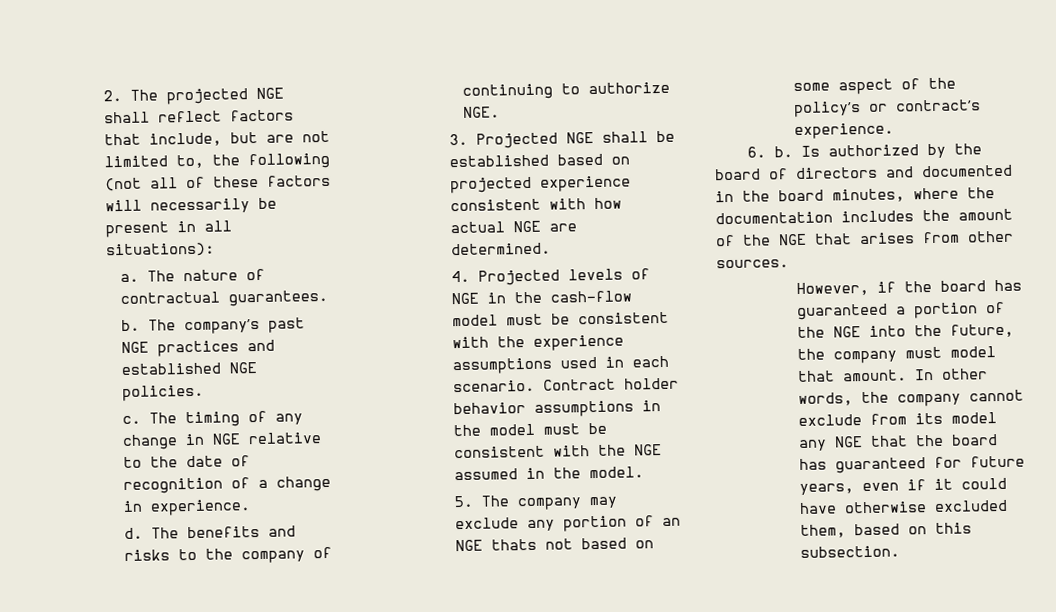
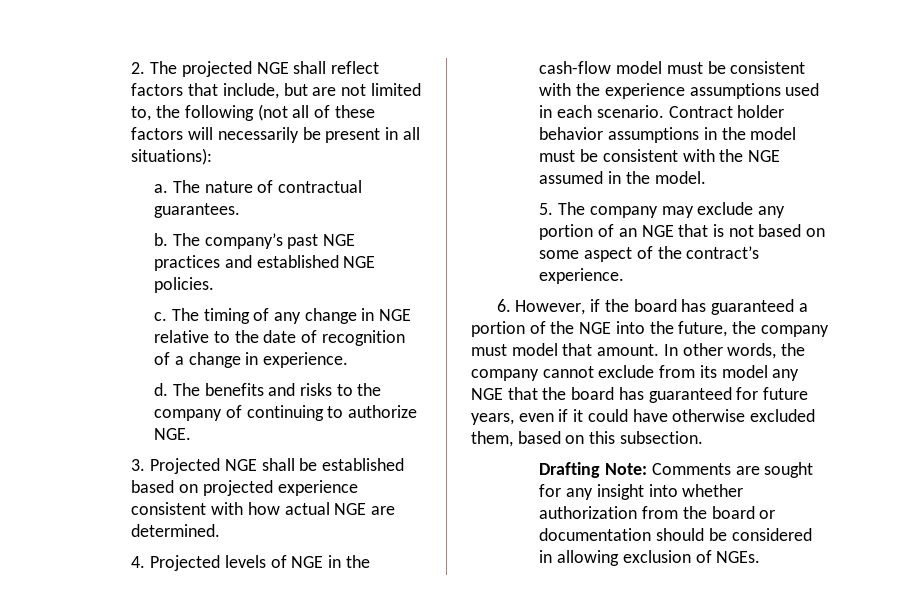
[491,538,538,551] thats -> [678,224,724,237] that is
[794,101,889,118] policy’s or -> (682, 252) none
[774,143,983,159] [714,164,1013,181] [715,187,995,203] [715,208,1013,225] [715,230,1014,247] [716,259,789,269] b. Is authorized by the board of directors and documented in the board minutes, where the documentation includes the amount of the NGE that arises from other sources. // -> (511, 305) none
(901, 551) none -> [539,462,814,478] [539,484,744,500] [539,506,776,519] [539,528,812,541] [539,550,761,566] // Drafting Note: Comments are sought for any insight into whether authorization from the board or documentation should be considered in allowing exclusion of NGEs.

